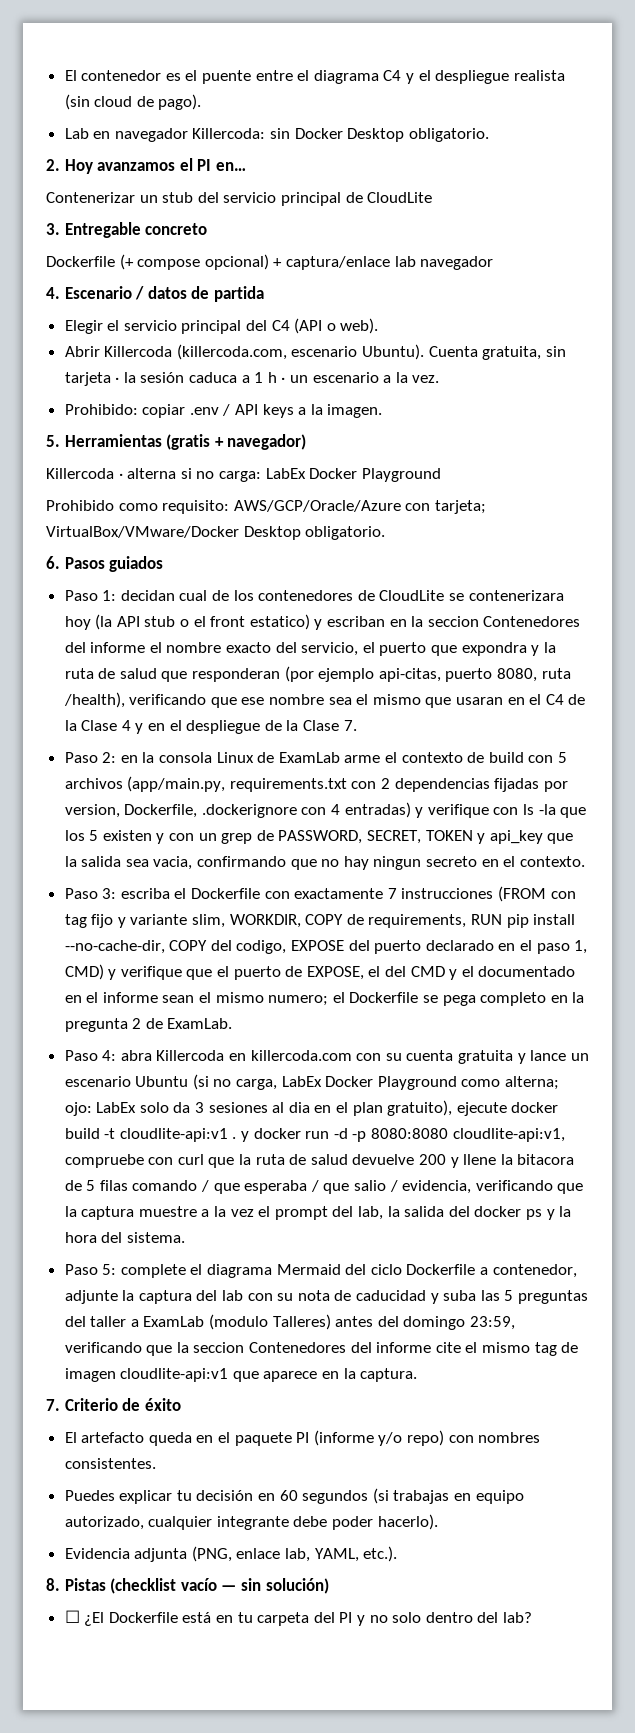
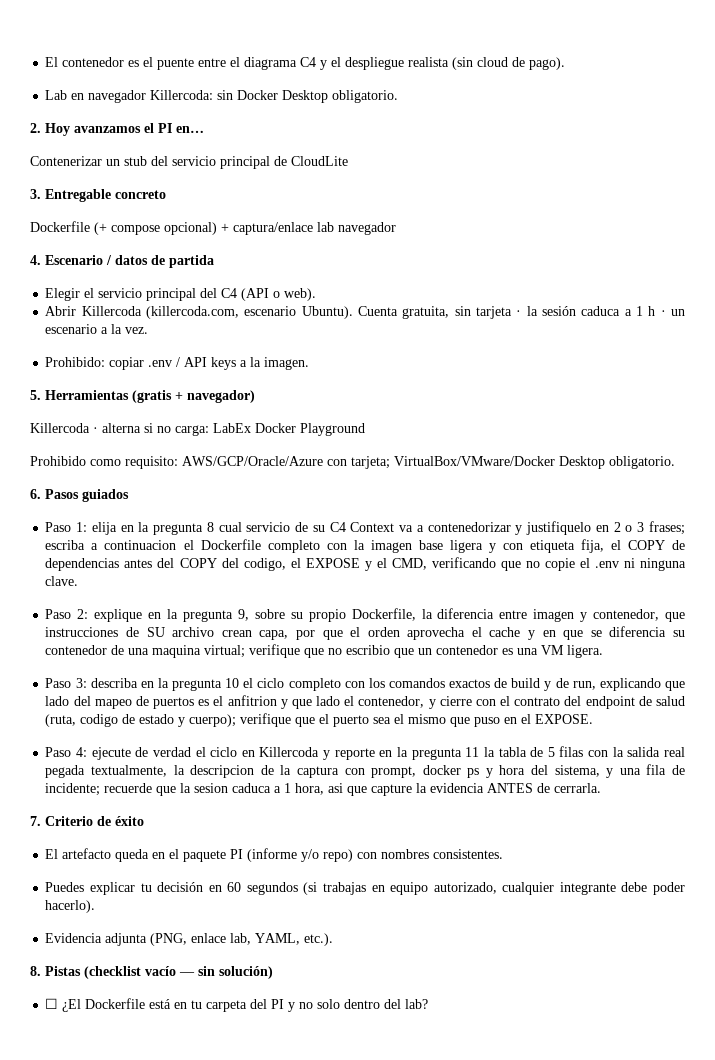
[120,590,564,601] [64,614,581,630] [64,642,556,656] [64,666,571,682] [63,692,325,708] decidan cual de los contenedores de CloudLite se contenerizara hoy (la API stub o el front estatico) y escriban en la seccion Contenedores del informe el nombre exacto del servicio, el puerto que expondra y la ruta de salud que responderan (por ejemplo api-citas, puerto 8080, ruta /health), verificando que ese nombre -> [91,521,685,535] [45,539,685,553] [45,557,687,571] [45,576,79,586] [45,608,685,622] [45,626,685,640] [45,644,604,658] [45,678,685,691] [45,695,686,709] [45,713,370,727] elija en la pregunta 8 cual servicio de su C4 Context va a contenedorizar y justifiquelo en 2 o 3 frases; escriba a continuacion el Dockerfile completo con la imagen base ligera y con etiqueta fija, el COPY de dependencias antes del COPY del codigo, el EXPOSE y el CMD, verificando que no copie el .env ni ninguna clave. // Paso 2: explique en la pregunta 9, sobre su propio Dockerfile, la diferencia entre imagen y contenedor, que instrucciones de SU archivo crean capa, por que el orden aprovecha el cache y en que se diferencia su contenedor de una maquina virtual; verifique que no escribio que un contenedor es una VM ligera. // Paso 3: describa en la pregunta 10 el ciclo completo con los comandos exactos de build y de run, explicando que lado del mapeo de puertos es el anfitrion y que lado el contenedor, y cierre con el contrato del endpoint de salud (ruta, codigo de estado y cuerpo); verifique que el puerto
[456,694,586,705] [64,720,357,734] [64,752,567,763] [64,776,568,792] [64,802,587,818] [64,830,574,844] [64,856,585,870] [64,886,576,902] [64,914,576,928] [64,940,588,954] [64,964,576,980] [64,992,585,1006] [64,1018,233,1032] [64,1050,589,1064] [64,1074,560,1090] [64,1100,559,1116] [64,1128,565,1142] [64,1154,575,1168] [64,1180,584,1194] [64,1206,470,1220] usaran en el C4 de la Clase 4 y en el despliegue de la Clase 7. // Paso 2: en la consola Linux de ExamLab arme el contexto de build con 5 archivos (app/main.py, requirements.txt con 2 dependencias fijadas por version, Dockerfile, .dockerignore con 4 entradas) y verifique con ls -la que los 5 existen y con un grep de PASSWORD, SECRET, TOKEN y api_key que la salida sea vacia, confirmando que no hay ningun secreto en el contexto. // Paso 3: escriba el Dockerfile con exactamente 7 instrucciones (FROM con tag fijo y variante slim, WORKDIR, COPY de requirements, RUN pip install --no-cache-dir, COPY del codigo, EXPOSE del puerto declarado en el paso 1, CMD) y verifique que el puerto de EXPOSE, el del CMD y el documentado en el informe sean el mismo numero; el Dockerfile se pega completo en la pregunta 2 de ExamLab. // Paso 4: abra Killercoda en killercoda.com con su cuenta gratuita y lance un escenario Ubuntu (si no carga, LabEx Docker Playground como alterna; ojo: LabEx solo da 3 sesiones al dia en el plan gratuito), ejecute docker build -t cloudlite-api:v1 . y docker run -d -p 8080:8080 cloudlite-api:v1, compruebe con curl que la ruta de salud devuelve 200 y llene la bitacora de 5 filas comando / que esperaba / que salio / evidencia, verificando que la captura muestre a la vez el prompt del lab, la salida del -> [474,714,594,727] [45,746,686,760] [45,765,417,778] puso en el EXPOSE. // Paso 4: ejecute de verdad el ciclo en Killercoda y reporte en la pregunta 11 la tabla de 5 filas con la salida real pegada textualmente, la descripcion de la captura con prompt,
[559,1206,572,1217] la -> (493, 773) none
[126,1232,185,1243] [64,1264,577,1278] [64,1290,588,1304] [64,1314,516,1330] [64,1342,579,1356] [64,1368,418,1382] sistema. // Paso 5: complete el diagrama Mermaid del ciclo Dockerfile a contenedor, adjunte la captura del lab con su nota de caducidad y suba las 5 preguntas del taller a ExamLab (modulo Talleres) antes del domingo 23:59, verificando que la seccion Contenedores del informe cite el mismo tag de imagen cloudlite-api:v1 que aparece en la captura. -> [554,764,685,778] [45,783,602,796] sistema, y una fila de incidente; recuerde que la sesion caduca a 1 hora, asi que capture la evidencia ANTES de cerrarla.

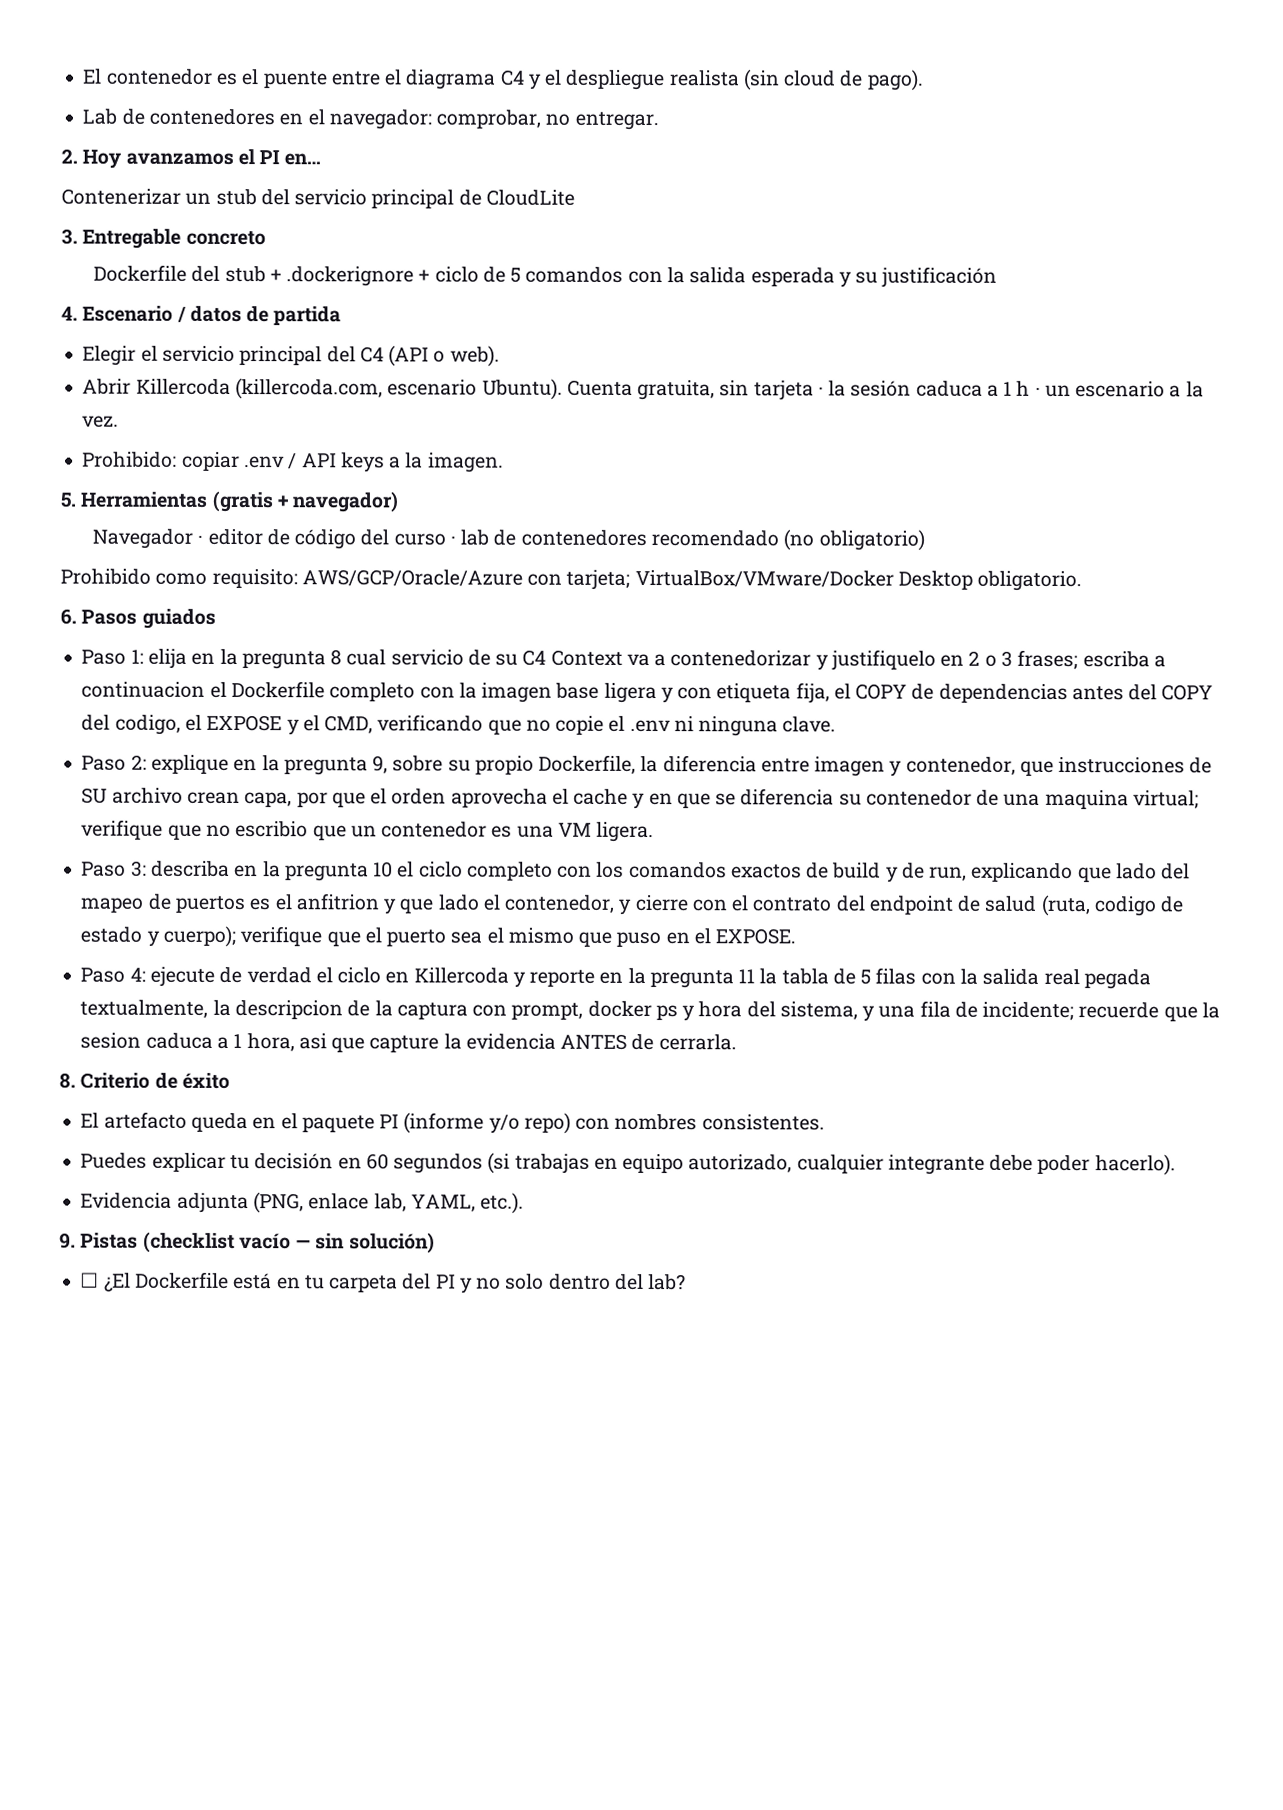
[71,90,399,103] en navegador Killercoda: sin Docker Desktop obligatorio. -> [121,108,659,131] de contenedores en el navegador: comprobar, no entregar.
[94,222,396,235] (+ compose opcional) + captura/enlace lab navegador -> [191,265,998,288] del stub + .dockerignore + ciclo de 5 comandos con la salida esperada y su justificación
[30,423,365,436] Killercoda · alterna si no carga: LabEx Docker Playground -> [92,528,925,551] Navegador · editor de código del curso · lab de contenedores recomendado (no obligatorio)
[30,816,41,826] 7. -> [59,1072,76,1089] 8.
[30,966,41,976] 8. -> [59,1232,76,1249] 9.

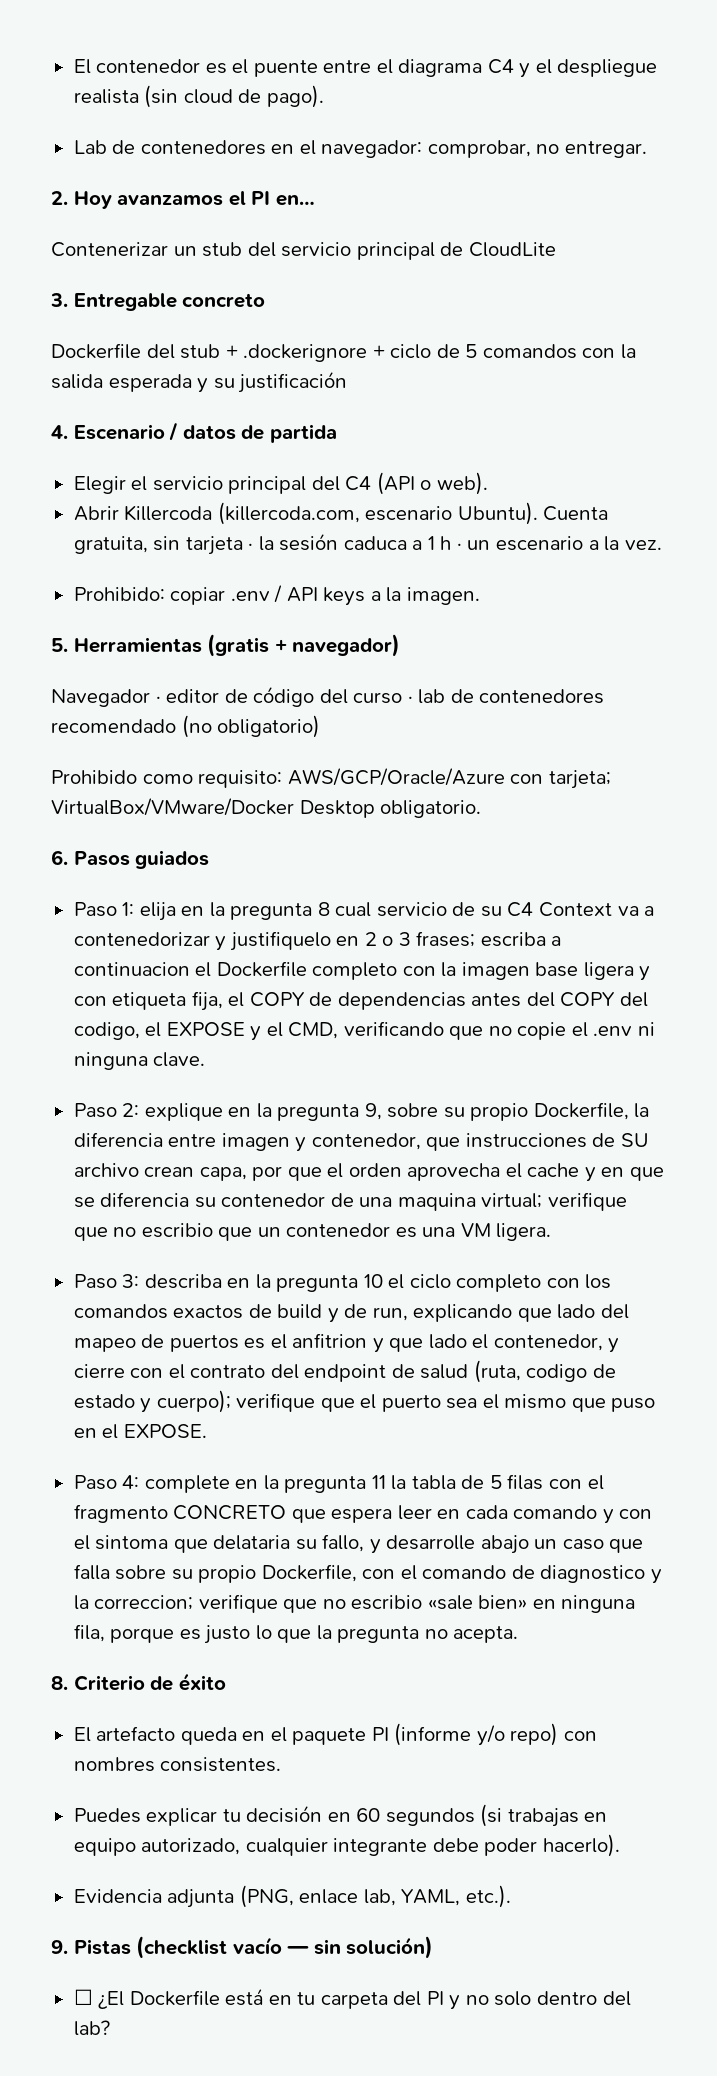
[149,966,596,988] ejecute de verdad el ciclo en Killercoda y reporte -> [144,1475,230,1493] complete
[960,968,1151,990] [80,999,1221,1022] [80,1032,737,1053] la salida real pegada textualmente, la descripcion de la captura con prompt, docker ps y hora del sistema, y una fila de incidente; recuerde que la sesion caduca a 1 hora, asi que capture la evidencia ANTES de cerrarla. -> [587,1475,604,1490] [73,1504,653,1524] [73,1534,644,1554] [73,1564,662,1584] [73,1594,636,1613] [73,1624,519,1644] el fragmento CONCRETO que espera leer en cada comando y con el sintoma que delataria su fallo, y desarrolle abajo un caso que falla sobre su propio Dockerfile, con el comando de diagnostico y la correccion; verifique que no escribio «sale bien» en ninguna fila, porque es justo lo que la pregunta no acepta.

